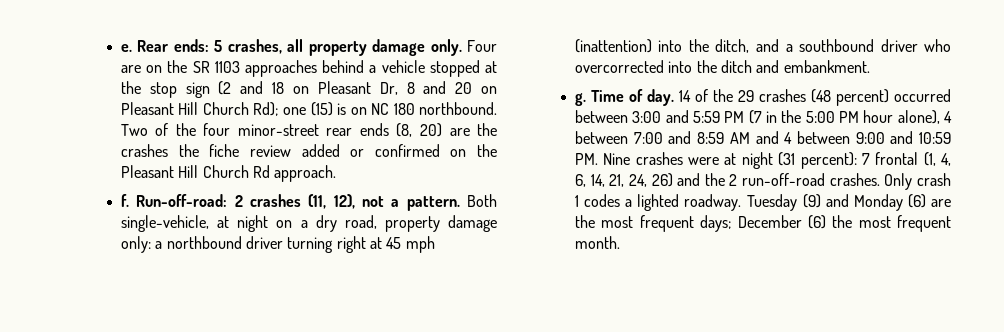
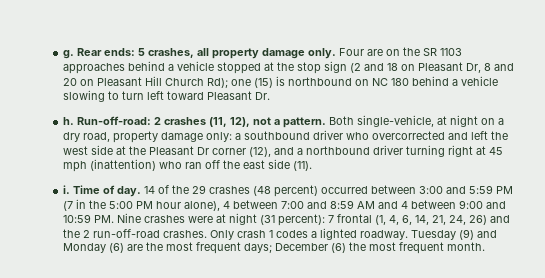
[120,44,132,52] e. -> [62,50,74,59] g.
(346, 109) none -> [287,77,352,86] northbound
[419,102,498,115] [120,123,497,137] [120,144,497,157] [120,165,337,182] [120,194,129,207] northbound. Two of the four minor-street rear ends (8, 20) are the crashes the fiche review added or confirmed on the Pleasant Hill Church Rd approach. // f. -> [411,76,498,86] [62,90,270,102] [62,117,74,125] behind a vehicle slowing to turn left toward Pleasant Dr. // h.
(163, 245) none -> [243,130,508,140] [62,145,303,157] southbound driver who overcorrected and left the west side at the Pleasant Dr corner (12), and a
[658,39,951,53] [574,60,870,73] [574,93,586,106] into the ditch, and a southbound driver who overcorrected into the ditch and embankment. // g. -> [158,159,312,171] [62,185,70,194] who ran off the east side (11). // i.

